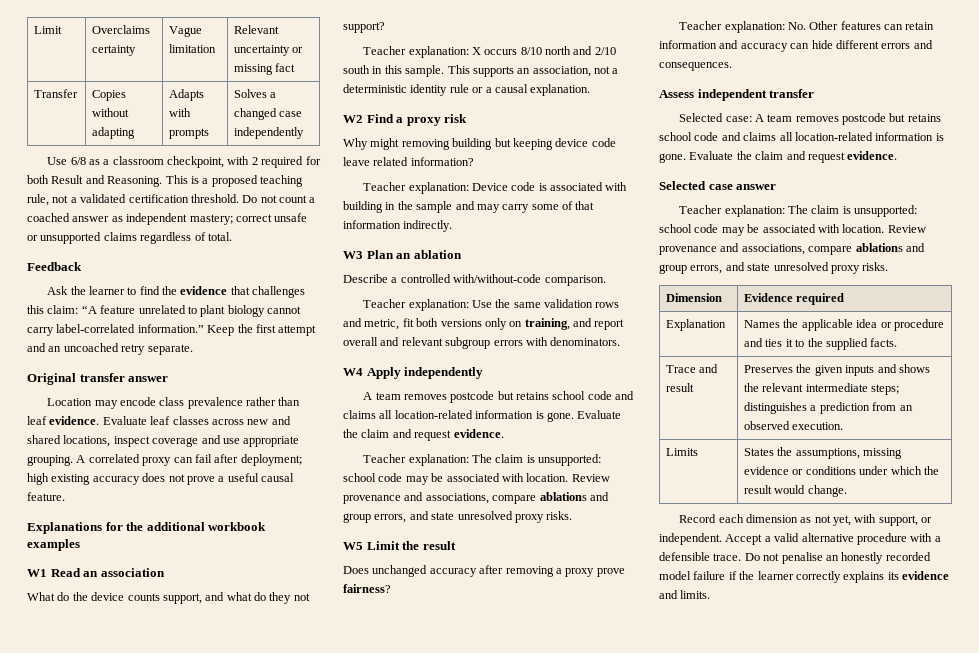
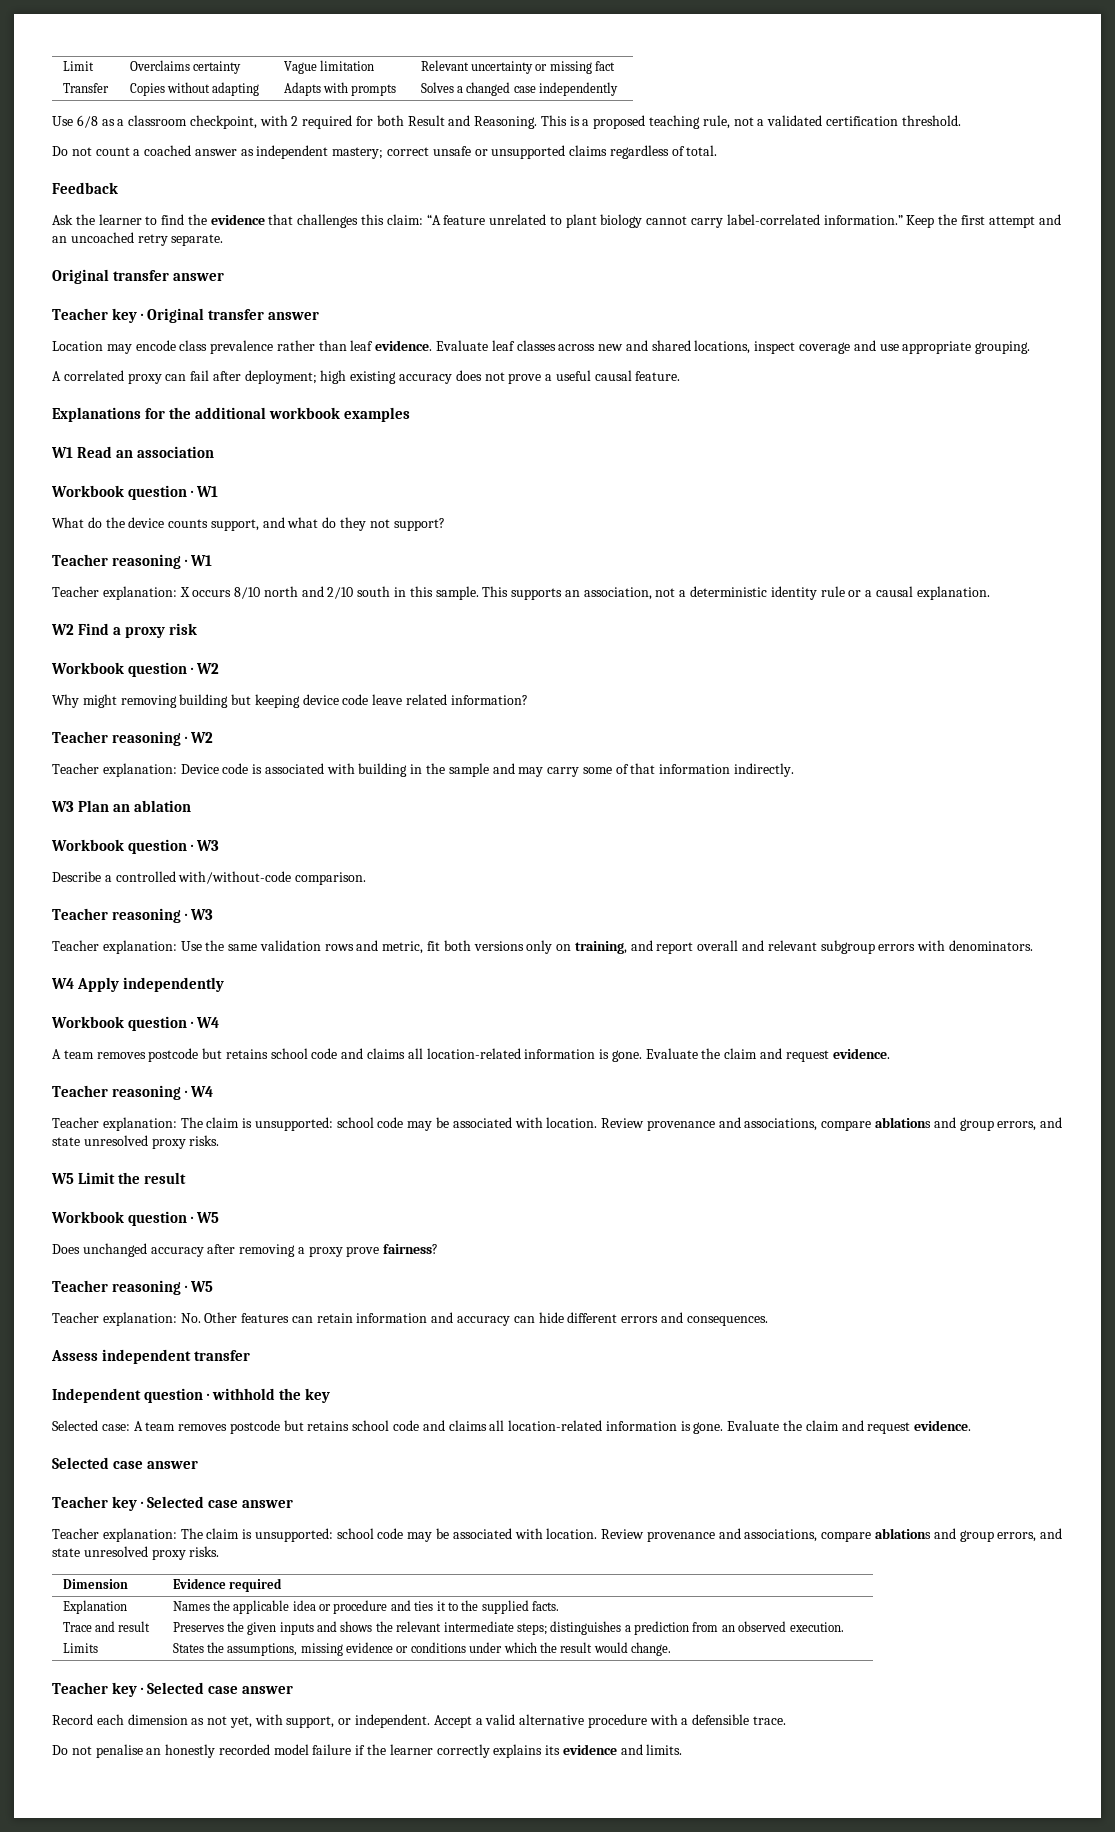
(239, 198) none -> (961, 120) //
(169, 379) none -> [52,308,319,323] // Teacher key · Original transfer answer
(73, 460) none -> (1031, 347) //
(165, 572) none -> [51,485,218,500] // Workbook question · W1
(385, 27) none -> [52,554,212,569] // Teacher reasoning · W1
(468, 118) none -> [51,662,219,677] // Workbook question · W2
(474, 161) none -> [52,731,213,746] // Teacher reasoning · W2
(462, 254) none -> [51,839,219,854] // Workbook question · W3
(606, 280) none -> [52,908,213,923] // Teacher reasoning · W3
(484, 373) none -> [51,1016,219,1031] // Workbook question · W4
(504, 433) none -> [52,1085,213,1100] // Teacher reasoning · W4
(456, 545) none -> [51,1211,219,1226] // Workbook question · W5
(391, 588) none -> [52,1280,213,1295] // Teacher reasoning · W5
(815, 93) none -> [52,1388,330,1403] // Independent question · withhold the key
(777, 187) none -> [52,1496,293,1511] // Teacher key · Selected case answer
(847, 491) none -> [52,1682,293,1697] // Teacher key · Selected case answer
(742, 557) none -> (787, 1720) //

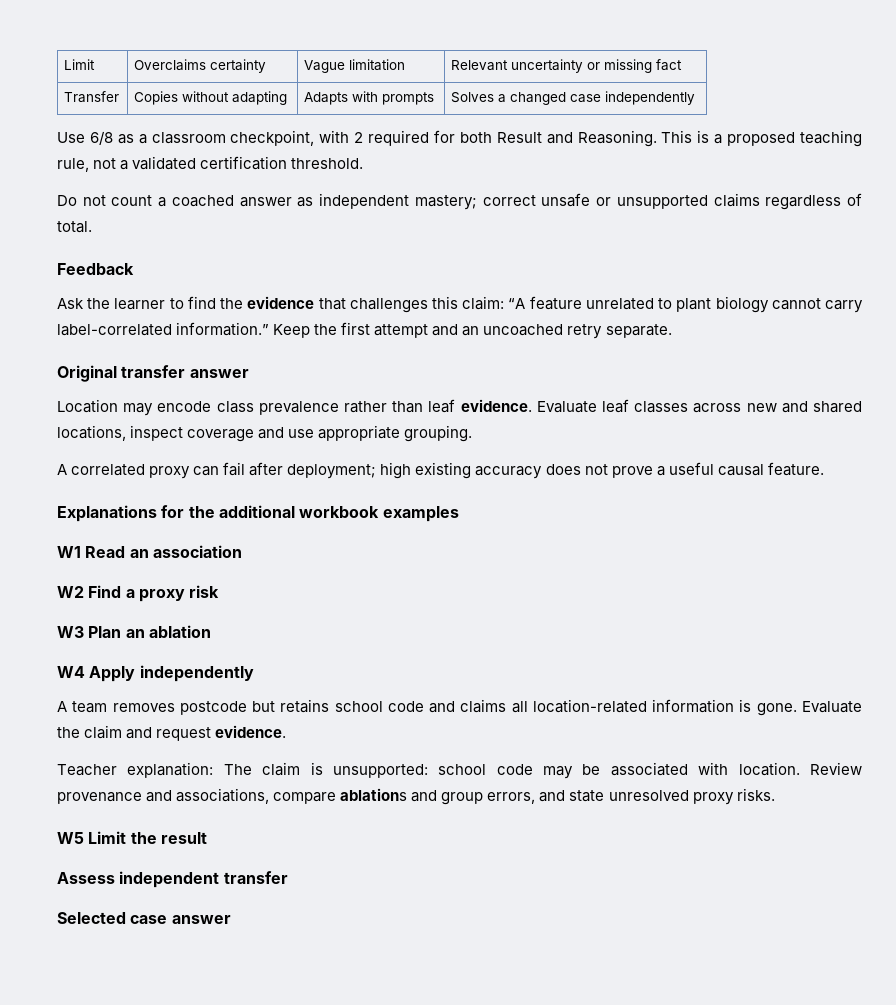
[52,308,319,323] // Teacher key · Original transfer answer -> (249, 373) none
[51,485,218,500] [52,517,445,531] [52,554,212,569] [52,586,990,600] // Workbook question · W1 // What do the device counts support, and what do they not support? // Teacher reasoning · W1 // Teacher explanation: X occurs 8/10 north and 2/10 south in this sample. This supports an association, not a deterministic identity rule or a causal explanation. -> (242, 551) none
[51,662,219,677] [52,694,528,708] [52,731,213,746] [52,763,795,777] [51,800,191,812] [51,839,219,854] [52,871,367,885] [52,908,213,923] [52,940,1033,954] Workbook question · W2 // Why might removing building but keeping device code leave related information? // Teacher reasoning · W2 // Teacher explanation: Device code is associated with building in the sample and may carry some of that information indirectly. // W3 Plan an ablation // Workbook question · W3 // Describe a controlled with/without-code comparison. // Teacher reasoning · W3 // Teacher explanation: Use the same validation rows and metric, fit both versions only on training, and report overall and relevant subgroup errors with denominators. -> [57,625,211,638] W3 Plan an ablation
[51,1016,219,1031] // Workbook question · W4 -> (254, 673) none
[52,1085,213,1100] // Teacher reasoning · W4 -> (287, 731) none
[51,1211,219,1226] [52,1243,439,1257] [52,1280,213,1295] [52,1312,768,1326] [51,1349,250,1364] [52,1388,330,1403] [52,1420,972,1434] [52,1457,198,1469] [52,1496,293,1511] [52,1528,1063,1542] [52,1546,220,1560] [62,1579,128,1589] [172,1578,282,1592] [62,1600,127,1614] [172,1600,560,1614] [62,1621,151,1632] [172,1621,844,1635] [62,1643,98,1653] [172,1642,672,1656] [52,1682,293,1697] [52,1714,787,1728] [52,1744,683,1758] Workbook question · W5 // Does unchanged accuracy after removing a proxy prove fairness? // Teacher reasoning · W5 // Teacher explanation: No. Other features can retain information and accuracy can hide different errors and consequences. // Assess independent transfer // Independent question · withhold the key // Selected case: A team removes postcode but retains school code and claims all location-related information is gone. Evaluate the claim and request evidence. // Selected case answer // Teacher key · Selected case answer // Teacher explanation: The claim is unsupported: school code may be associated with location. Review provenance and associations, compare ablations and group errors, and state unresolved proxy risks. // Dimension | Evidence required // Explanation | Names the applicable idea or procedure and ties it to the supplied facts. // Trace and result | Preserves the given inputs and shows the relevant intermediate steps; distinguishes a prediction from an observed execution. // Limits | States the assumptions, missing evidence or conditions under which the result would change. // Teacher key · Selected case answer // Record each dimension as not yet, with support, or independent. Accept a valid alternative procedure with a defensible trace. // Do not penalise an honestly recorded model failure if the learner correctly explains its evidence and limits. -> [57,871,288,888] [57,912,231,924] Assess independent transfer // Selected case answer

